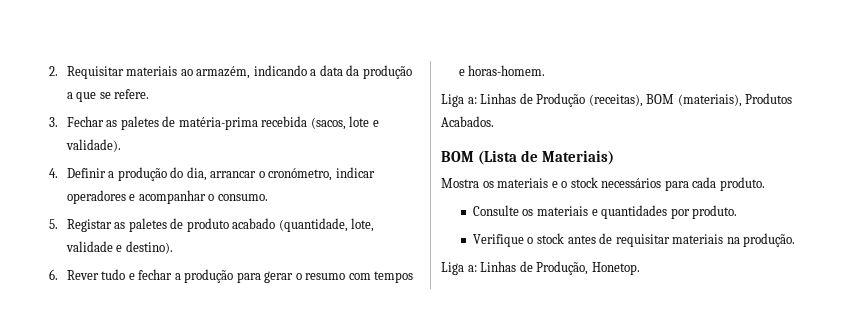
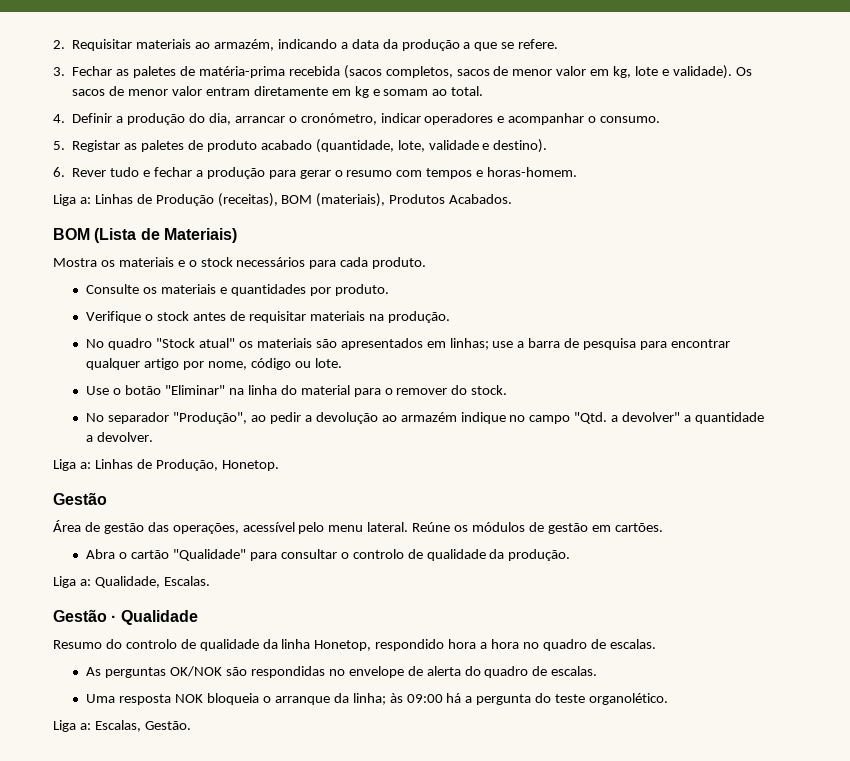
[310,116,379,130] [65,139,121,152] (sacos, lote e validade). -> [343,65,752,79] [72,86,484,98] (sacos completos, sacos de menor valor em kg, lote e validade). Os sacos de menor valor entram diretamente em kg e somam ao total.
(796, 240) none -> [86,338,730,350] [86,358,342,370] [86,385,508,397] [86,412,764,424] [86,432,154,442] // No quadro "Stock atual" os materiais são apresentados em linhas; use a barra de pesquisa para encontrar qualquer artigo por nome, código ou lote. // Use o botão "Eliminar" na linha do material para o remover do stock. // No separador "Produção", ao pedir a devolução ao armazém indique no campo "Qtd. a devolver" a quantidade a devolver.
(640, 268) none -> [53,492,107,505] [53,520,663,534] [86,549,571,561] [53,576,210,588] [53,609,198,625] [53,639,656,651] [86,666,598,678] [86,693,669,705] [53,720,191,732] // Gestão // Área de gestão das operações, acessível pelo menu lateral. Reúne os módulos de gestão em cartões. // Abra o cartão "Qualidade" para consultar o controlo de qualidade da produção. // Liga a: Qualidade, Escalas. // Gestão · Qualidade // Resumo do controlo de qualidade da linha Honetop, respondido hora a hora no quadro de escalas. // As perguntas OK/NOK são respondidas no envelope de alerta do quadro de escalas. // Uma resposta NOK bloqueia o arranque da linha; às 09:00 há a pergunta do teste organolético. // Liga a: Escalas, Gestão.

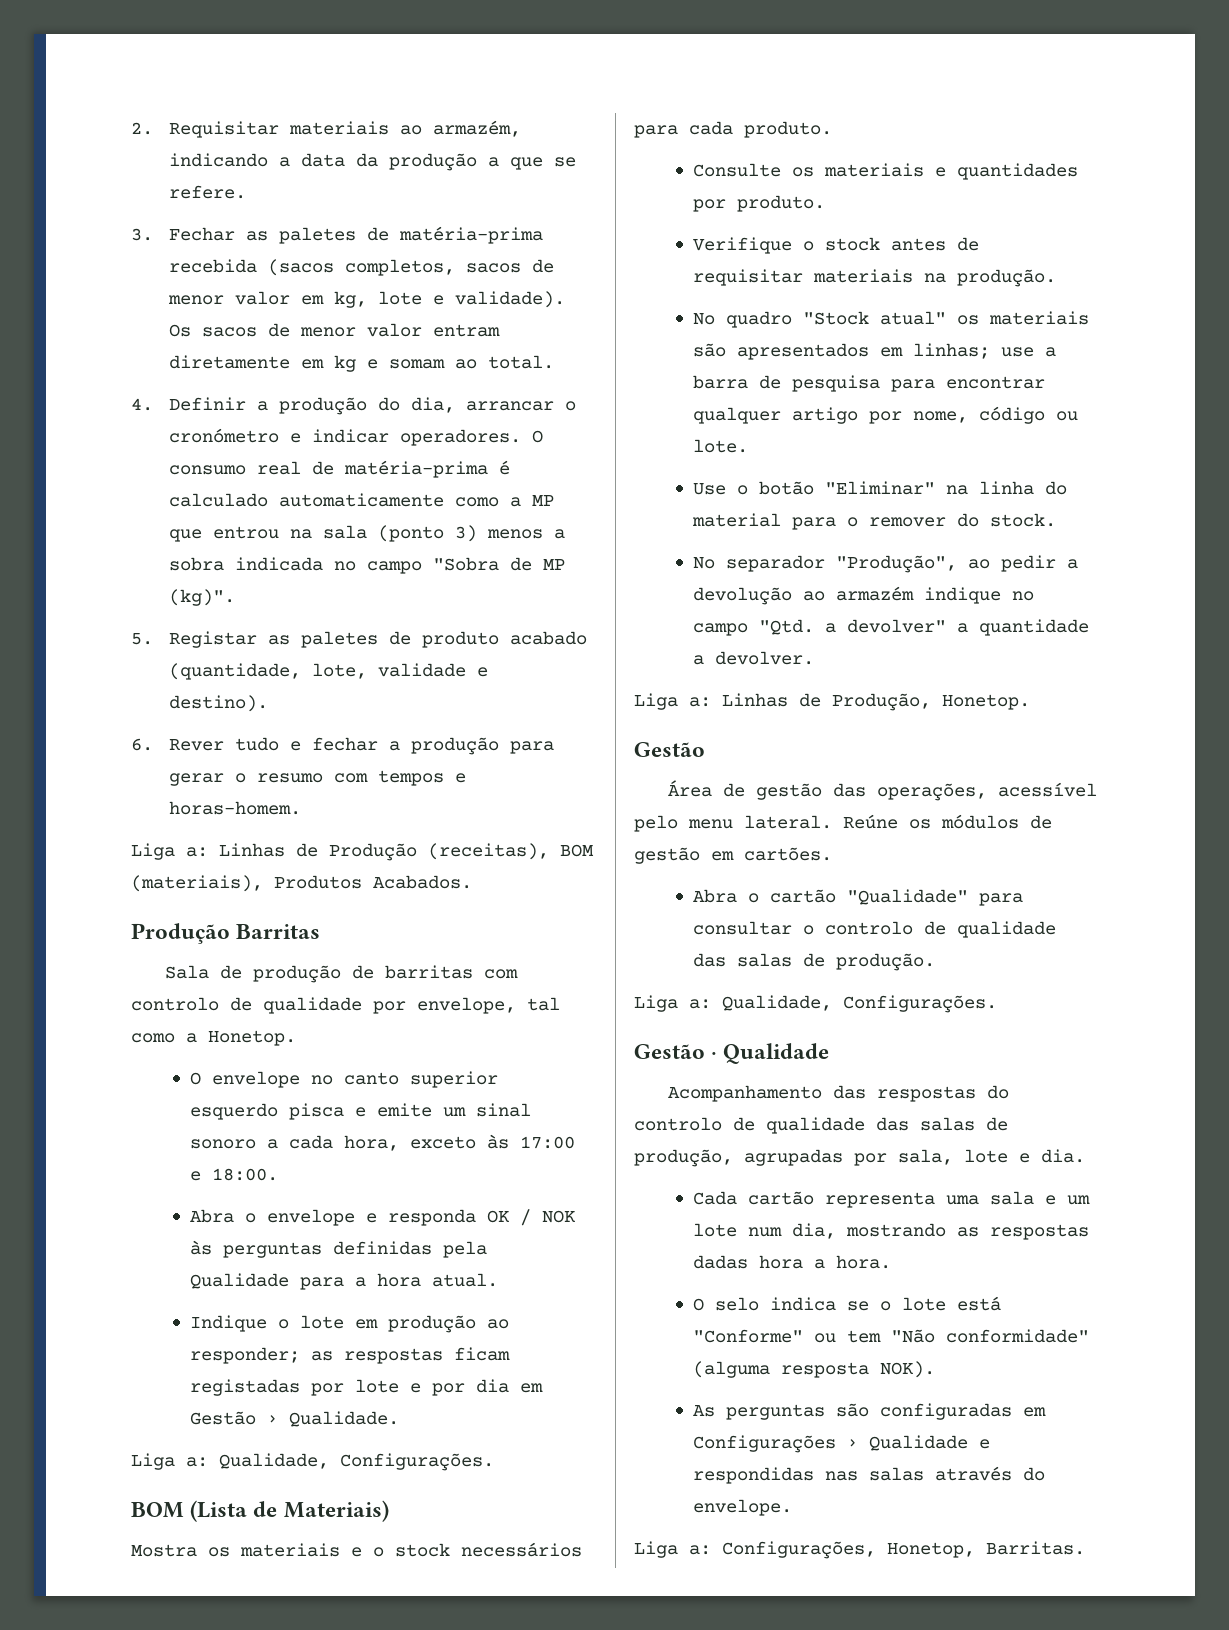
[300,113,661,125] cronómetro, indicar operadores e acompanhar o consumo. -> [168,428,543,446] [168,460,510,478] [168,493,554,507] [168,525,565,542] [168,557,565,574] [168,589,235,606] cronómetro e indicar operadores. O consumo real de matéria-prima é calculado automaticamente como a MP que entrou na sala (ponto 3) menos a sobra indicada no campo "Sobra de MP (kg)".
(513, 199) none -> [131,923,321,944] [165,965,519,983] [131,997,560,1014] [131,1030,296,1046] [189,1071,498,1088] [189,1103,531,1120] [189,1134,575,1151] [189,1168,278,1181] [189,1209,576,1226] [189,1240,487,1258] [189,1273,498,1290] [189,1315,509,1333] [189,1347,510,1364] [189,1379,543,1396] [189,1411,399,1427] [131,1453,494,1471] // Produção Barritas // Sala de produção de barritas com controlo de qualidade por envelope, tal como a Honetop. // O envelope no canto superior esquerdo pisca e emite um sinal sonoro a cada hora, exceto às 17:00 e 18:00. // Abra o envelope e responda OK / NOK às perguntas definidas pela Qualidade para a hora atual. // Indique o lote em produção ao responder; as respostas ficam registadas por lote e por dia em Gestão › Qualidade. // Liga a: Qualidade, Configurações.
[489,549,505,559] da -> [692,953,825,967] das salas de
[163,576,210,586] Escalas. -> [843,995,997,1013] Configurações.
[53,640,102,649] Resumo -> [668,1085,977,1102] Acompanhamento das respostas
[262,639,656,651] [86,666,598,678] [86,693,669,705] [53,720,191,732] da linha Honetop, respondido hora a hora no quadro de escalas. // As perguntas OK/NOK são respondidas no envelope de alerta do quadro de escalas. // Uma resposta NOK bloqueia o arranque da linha; às 09:00 há a pergunta do teste organolético. // Liga a: Escalas, Gestão. -> [876,1117,1008,1131] [634,1149,1085,1167] [692,1191,1090,1208] [692,1223,1089,1240] [692,1255,891,1269] [692,1296,1001,1311] [692,1329,1089,1343] [692,1361,935,1378] [692,1403,1046,1420] [692,1435,990,1453] [692,1466,1045,1484] [692,1499,792,1516] [634,1541,1085,1559] das salas de produção, agrupadas por sala, lote e dia. // Cada cartão representa uma sala e um lote num dia, mostrando as respostas dadas hora a hora. // O selo indica se o lote está "Conforme" ou tem "Não conformidade" (alguma resposta NOK). // As perguntas são configuradas em Configurações › Qualidade e respondidas nas salas através do envelope. // Liga a: Configurações, Honetop, Barritas.

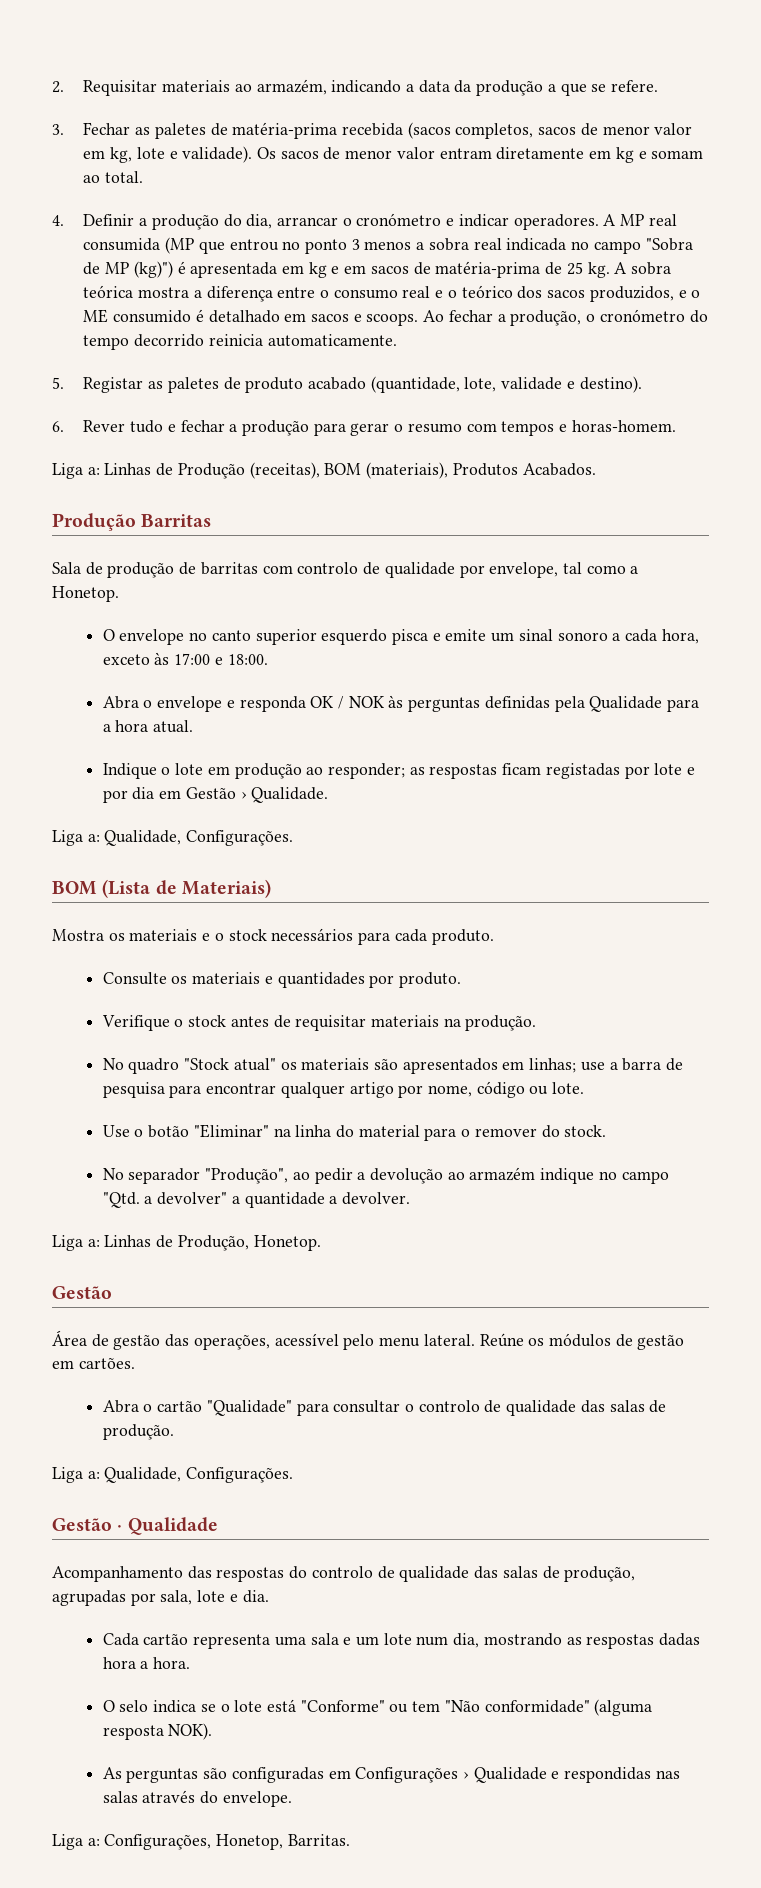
[531,430,543,443] [168,460,510,478] [168,493,554,507] [168,525,477,542] O consumo real de matéria-prima é calculado automaticamente como a MP que entrou na sala (ponto 3) -> [603,214,677,226] [83,237,360,254] A MP real consumida (MP que entrou no ponto 3
(224, 564) none -> [473,238,502,250] real
[168,589,235,606] (kg)". -> [133,261,672,278] [83,285,701,302] [83,309,708,326] [83,334,397,350] (kg)") é apresentada em kg e em sacos de matéria-prima de 25 kg. A sobra teórica mostra a diferença entre o consumo real e o teórico dos sacos produzidos, e o ME consumido é detalhado em sacos e scoops. Ao fechar a produção, o cronómetro do tempo decorrido reinicia automaticamente.

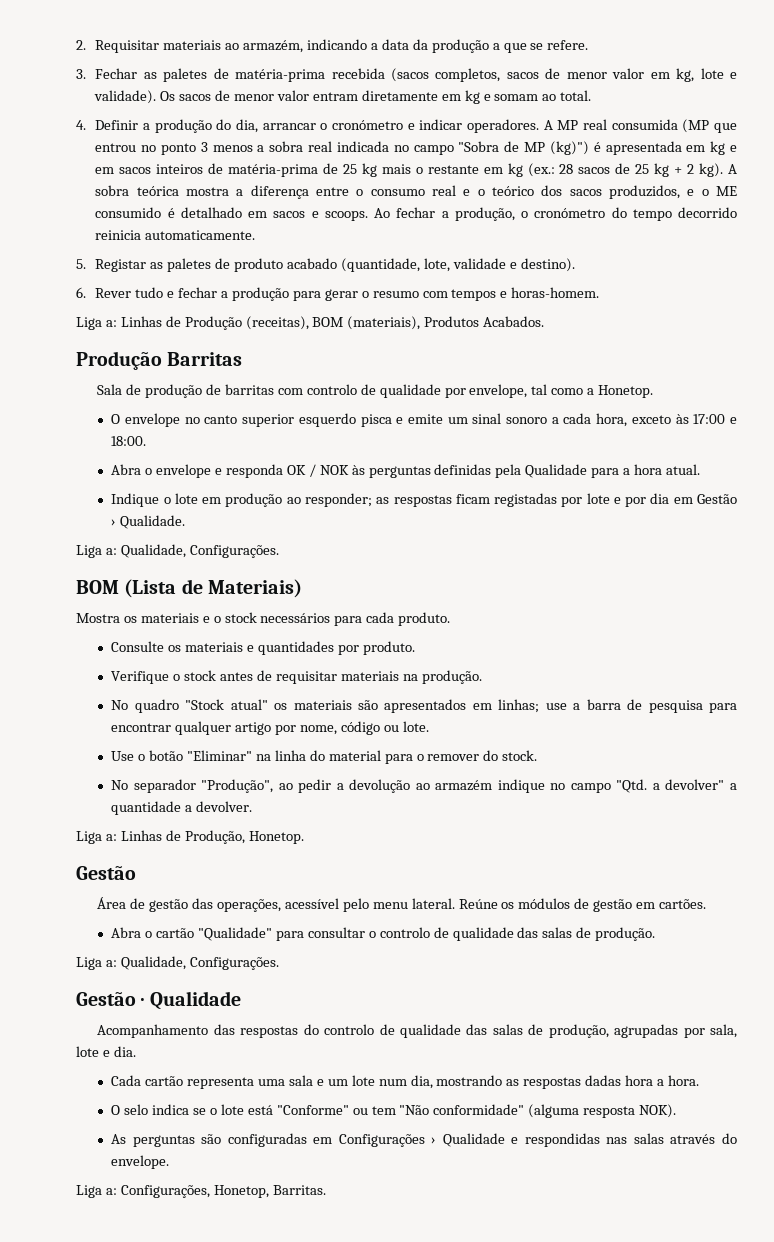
(409, 270) none -> [156,164,204,174] inteiros
[587,262,610,278] kg. -> [361,163,724,177] kg mais o restante em kg (ex.: 28 sacos de 25 kg + 2 kg).

